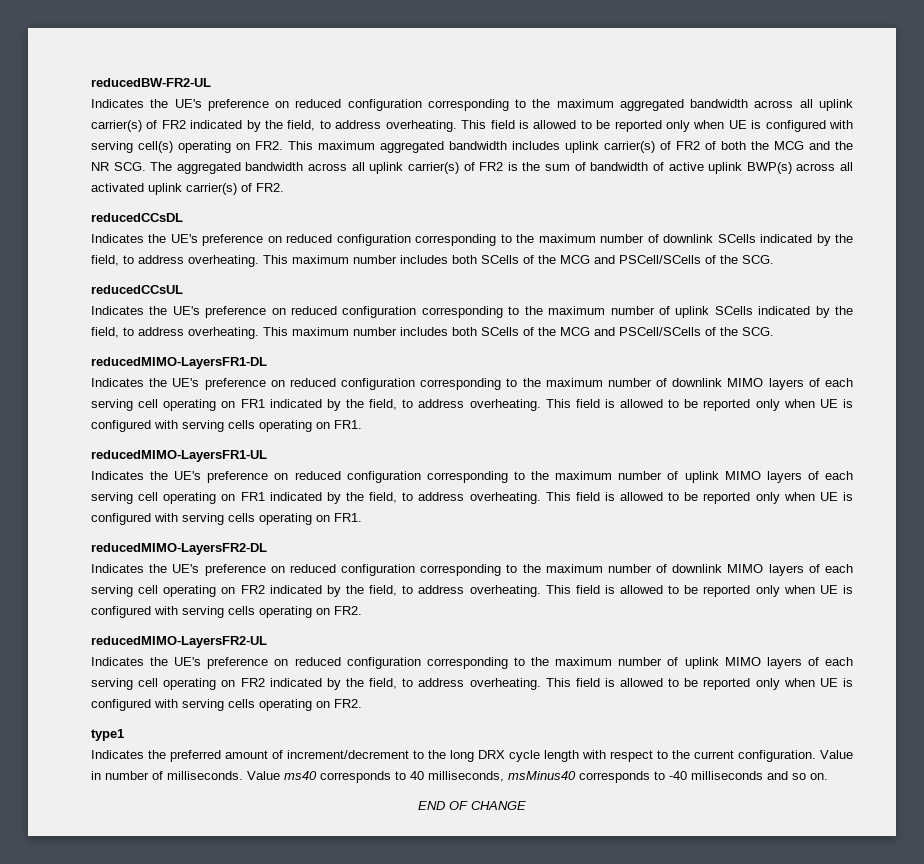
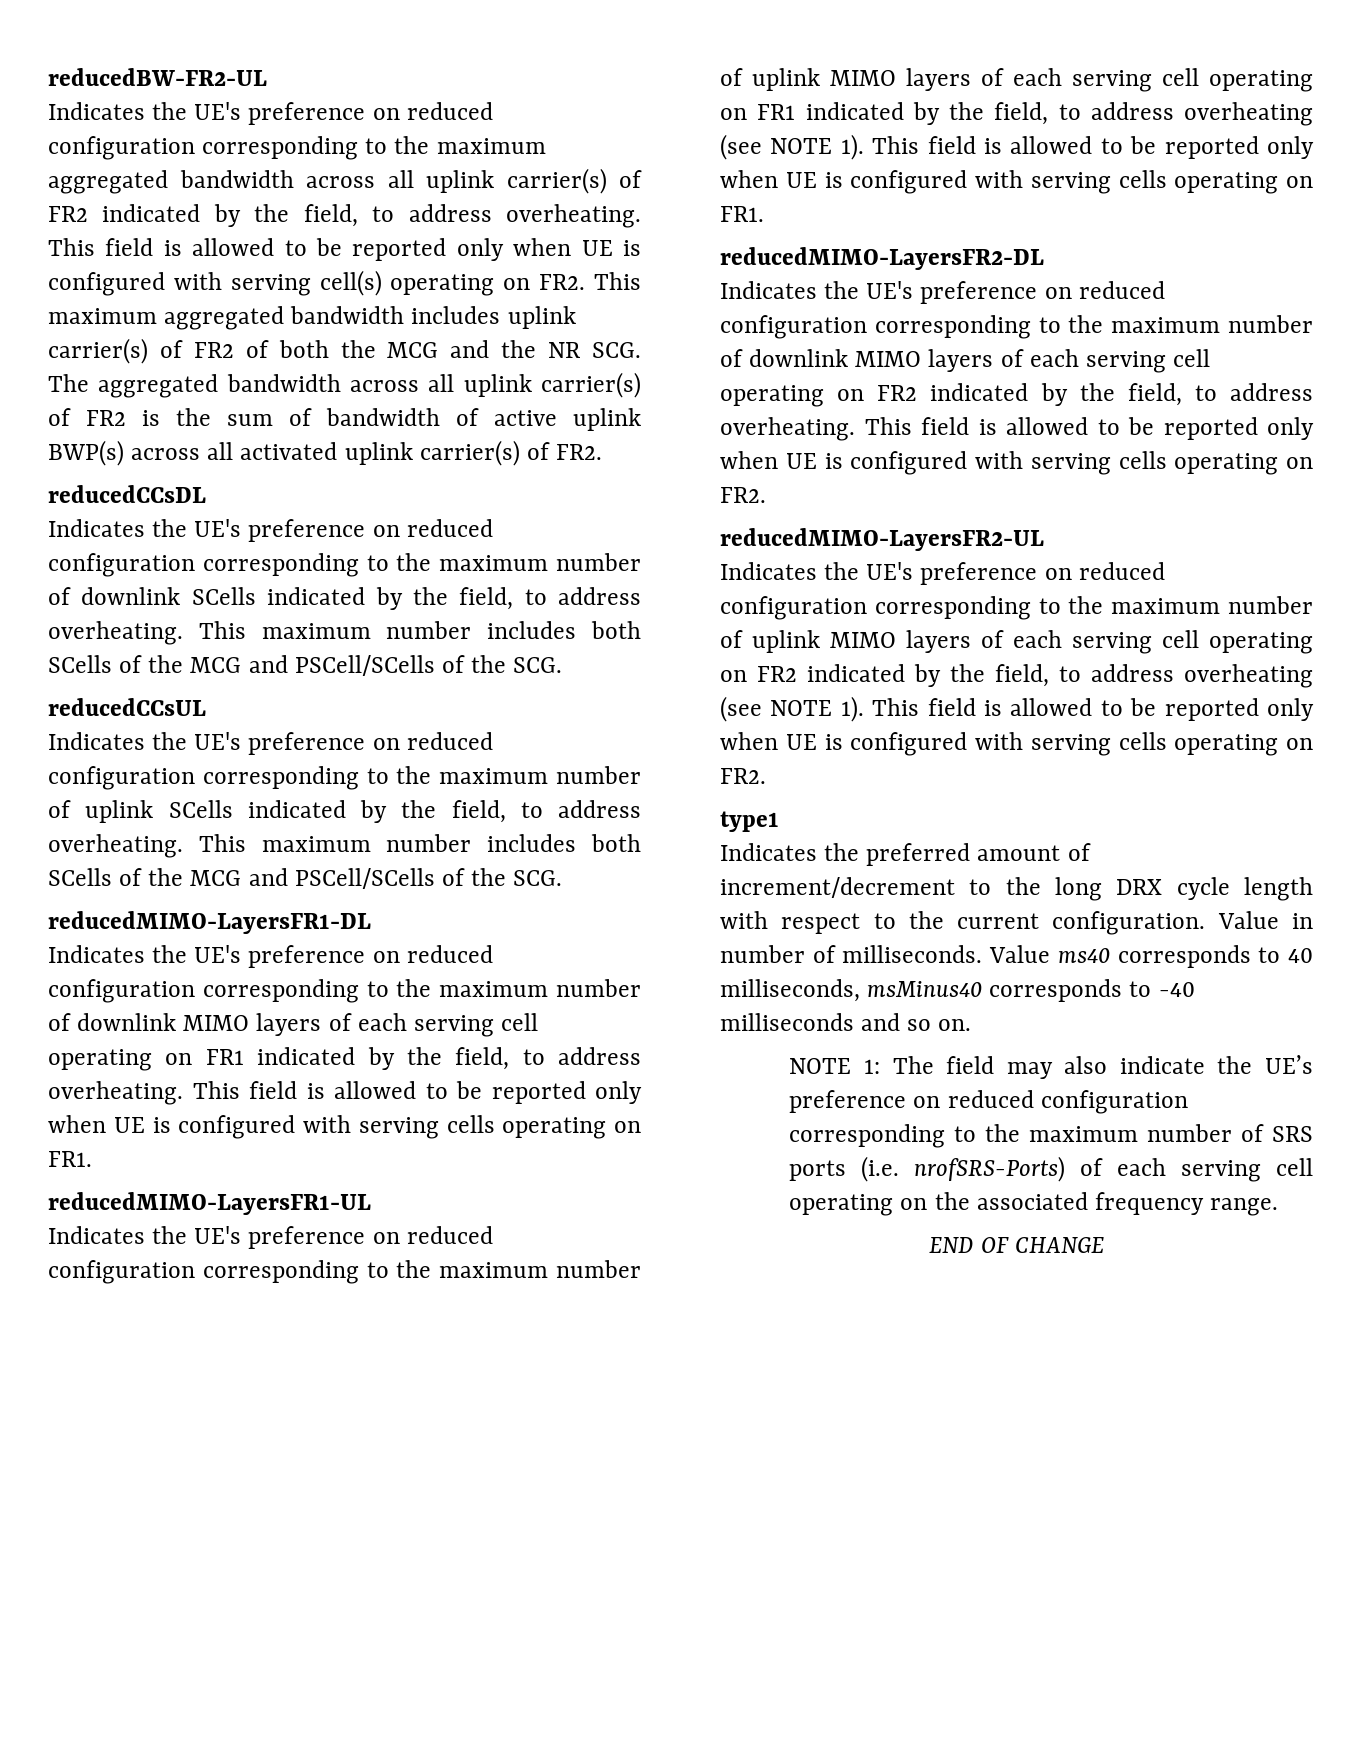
[469,492,541,504] overheating. -> [1184,102,1313,126] [720,134,864,160] overheating (see NOTE 1).
[469,678,541,690] overheating. -> [1184,664,1313,688] [720,696,864,722] overheating (see NOTE 1).
(828, 776) none -> [789,1055,1313,1079] [789,1090,1188,1114] [789,1124,1313,1148] [789,1156,1313,1182] [789,1192,1279,1216] // NOTE 1: The field may also indicate the UE’s preference on reduced configuration corresponding to the maximum number of SRS ports (i.e. nrofSRS-Ports) of each serving cell operating on the associated frequency range.

